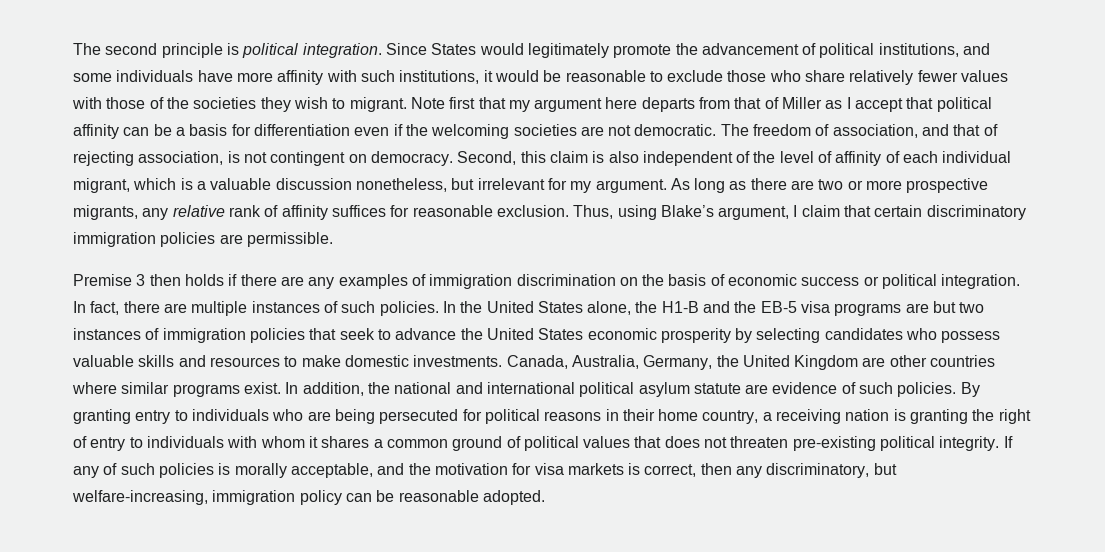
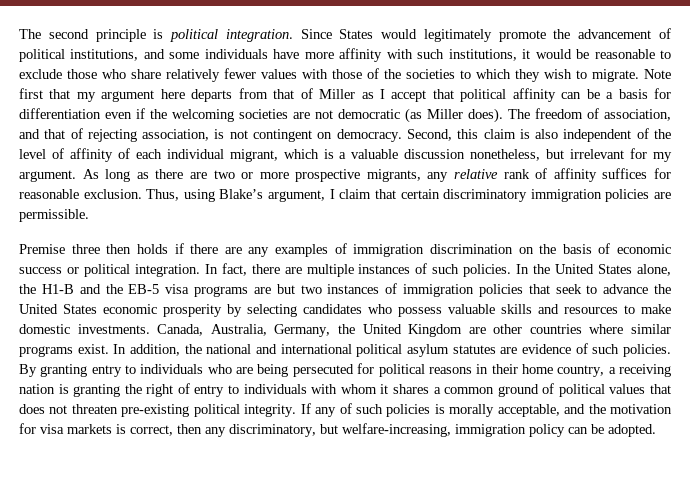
(257, 103) none -> [460,69,511,79] to which
[349,97,407,112] migrant. -> [592,69,639,82] migrate.
[634,124,717,136] democratic. -> [338,108,503,123] democratic (as Miller does).
[136,274,146,286] 3 -> [71,244,100,254] three
[693,383,741,394] statute -> [452,345,496,354] statutes
[398,490,479,502] reasonable -> (604, 429) none

